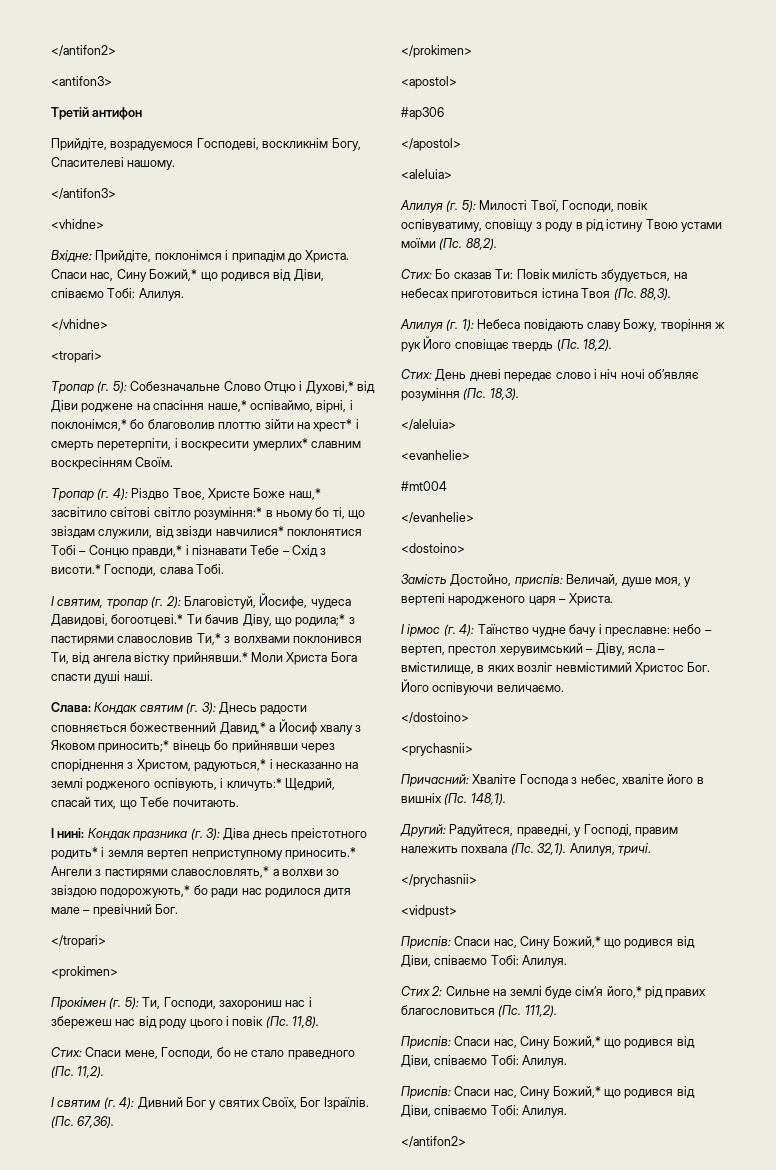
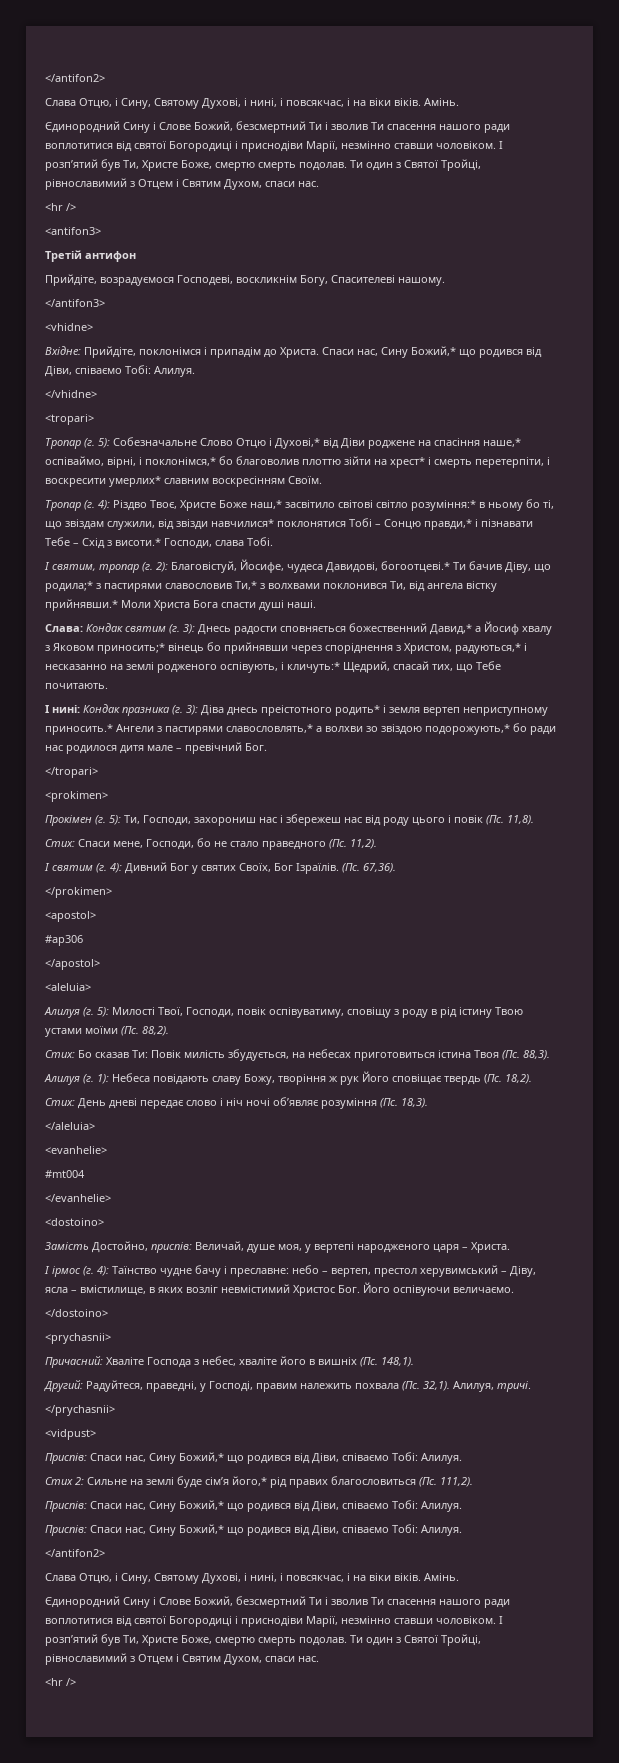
[51,45,116,56] </antifon2> -> [45,74,105,82] [45,98,459,109] [45,121,510,133] [45,141,503,152] [45,159,481,171] [45,178,319,190] [45,203,76,211] </antifon2> // Слава Отцю, і Сину, Святому Духові, і нині, і повсякчас, і на віки віків. Амінь. // Єдинородний Сину і Слове Божий, безсмертний Ти і зволив Ти спасення нашого ради воплотитися від святої Богородиці і приснодіви Марії, незмінно ставши чоловіком. І розп’ятий був Ти, Христе Боже, смертю смерть подолав. Ти один з Святої Тройці, рівнославимий з Отцем і Святим Духом, спаси нас. // <hr />
(466, 1141) none -> [45,1573,459,1584] [45,1596,510,1608] [45,1616,503,1627] [45,1634,481,1646] [45,1653,319,1665] [45,1678,76,1686] // Слава Отцю, і Сину, Святому Духові, і нині, і повсякчас, і на віки віків. Амінь. // Єдинородний Сину і Слове Божий, безсмертний Ти і зволив Ти спасення нашого ради воплотитися від святої Богородиці і приснодіви Марії, незмінно ставши чоловіком. І розп’ятий був Ти, Христе Боже, смертю смерть подолав. Ти один з Святої Тройці, рівнославимий з Отцем і Святим Духом, спаси нас. // <hr />

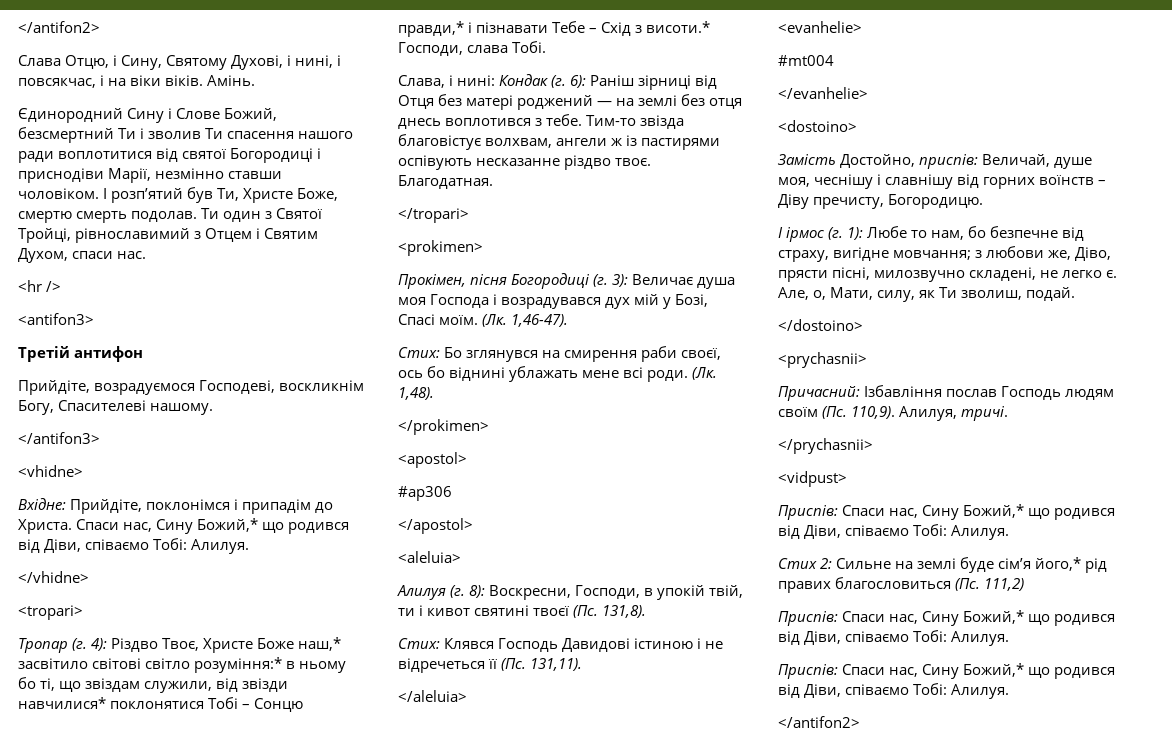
[45,437,521,449] [45,456,550,468] [45,476,322,487] // Тропар (г. 5): Собезначальне Слово Отцю і Духові,* від Діви роджене на спасіння наше,* оспіваймо, вірні, і поклонімся,* бо благоволив плоттю зійти на хрест* і смерть перетерпіти, і воскресити умерлих* славним воскресінням Своїм. -> (83, 612) none
[44,559,551,573] [45,581,497,592] [45,599,316,611] [45,621,552,635] [45,642,527,654] [45,661,501,673] [45,683,108,689] [45,704,548,716] [45,723,556,735] [45,742,267,754] [45,767,98,778] [45,791,108,802] [45,814,534,826] [45,838,377,850] [44,862,396,874] І святим, тропар (г. 2): Благовістуй, Йосифе, чудеса Давидові, богоотцеві.* Ти бачив Діву, що родила;* з пастирями славословив Ти,* з волхвами поклонився Ти, від ангела вістку прийнявши.* Моли Христа Бога спасти душі наші. // Слава: Кондак святим (г. 3): Днесь радости сповняється божественний Давид,* а Йосиф хвалу з Яковом приносить;* вінець бо прийнявши через споріднення з Христом, радуються,* і несказанно на землі родженого оспівують, і кличуть:* Щедрий, спасай тих, що Тебе почитають. // I нині: Кондак празника (г. 3): Діва днесь преістотного родить* і земля вертеп неприступному приносить.* Ангели з пастирями славословлять,* а волхви зо звіздою подорожують,* бо ради нас родилося дитя мале – превічний Бог. // </tropari> // <prokimen> // Прокімен (г. 5): Ти, Господи, захорониш нас і збережеш нас від роду цього і повік (Пс. 11,8). // Стих: Спаси мене, Господи, бо не стало праведного (Пс. 11,2). // I святим (г. 4): Дивний Бог у святих Своїх, Бог Ізраїлів. (Пс. 67,36). -> [398,74,718,90] [398,94,743,110] [398,114,685,129] [398,134,721,150] [398,155,652,170] [398,175,493,189] [398,208,469,223] [398,240,483,256] [398,273,736,289] [398,294,709,309] [398,314,569,327] [398,346,722,362] [398,366,718,382] [398,387,434,400] Слава, і нині: Кондак (г. 6): Раніш зірниці від Отця без матері роджений — на землі без отця днесь воплотився з тебе. Тим-то звізда благовістує волхвам, ангели ж із пастирями оспівують несказанне різдво твоє. Благодатная. // </tropari> // <prokimen> // Прокімен, пісня Богородиці (г. 3): Величає душа моя Господа і возрадувався дух мій у Бозі, Спасі моїм. (Лк. 1,46-47). // Стих: Бо зглянувся на смирення раби своєї, ось бо віднині ублажать мене всі роди. (Лк. 1,48).
[97,1007,523,1018] [45,1026,169,1037] [45,1049,550,1061] [44,1071,532,1085] [45,1097,428,1109] 5): Милості Твої, Господи, повік оспівуватиму, сповіщу з роду в рід істину Твою устами моїми (Пс. 88,2). // Стих: Бо сказав Ти: Повік милість збудується, на небесах приготовиться істина Твоя (Пс. 88,3). // Алилуя (г. 1): Небеса повідають славу Божу, творіння ж рук Його сповіщає твердь (Пс. 18,2). // Стих: День дневі передає слово і ніч ночі об’являє розуміння (Пс. 18,3). -> [469,585,744,600] [398,605,647,618] [398,638,724,652] [398,658,583,673] 8): Воскресни, Господи, в упокій твій, ти і кивот святині твоєї (Пс. 131,8). // Стих: Клявся Господь Давидові істиною і не відречеться її (Пс. 131,11).
[305,1242,510,1253] [44,1265,536,1277] [45,1282,514,1296] [45,1309,108,1317] [45,1333,111,1344] [45,1356,414,1368] [44,1380,450,1392] у вертепі народженого царя – Христа. // І ірмос (г. 4): Таїнство чудне бачу і преславне: небо – вертеп, престол херувимський – Діву, ясла – вмістилище, в яких возліг невмістимий Христос Бог. Його оспівуючи величаємо. // </dostoino> // <prychasnii> // Причасний: Хваліте Господа з небес, хваліте його в вишніх (Пс. 148,1). // Другий: Радуйтеся, праведні, у Господі, правим належить похвала (Пс. 32,1). -> [814,174,1107,189] [778,194,984,209] [778,226,1085,242] [778,246,1112,262] [778,267,1118,282] [778,287,1076,302] [778,319,863,331] [778,352,867,368] [778,385,1115,401] [778,406,896,419] чеснішу і славнішу від горних воїнств – Діву пречисту, Богородицю. // І ірмос (г. 1): Любе то нам, бо безпечне від страху, вигідне мовчання; з любови же, Діво, прясти пісні, милозвучно складені, не легко є. Але, о, Мати, силу, як Ти зволиш, подай. // </dostoino> // <prychasnii> // Причасний: Ізбавління послав Господь людям своїм (Пс. 110,9).
[440,1477,473,1487] 111,2). -> [984,578,1025,591] 111,2)
[45,1573,459,1584] [45,1596,510,1608] [45,1616,503,1627] [45,1634,481,1646] [45,1653,319,1665] [45,1678,76,1686] // Слава Отцю, і Сину, Святому Духові, і нині, і повсякчас, і на віки віків. Амінь. // Єдинородний Сину і Слове Божий, безсмертний Ти і зволив Ти спасення нашого ради воплотитися від святої Богородиці і приснодіви Марії, незмінно ставши чоловіком. І розп’ятий був Ти, Христе Боже, смертю смерть подолав. Ти один з Святої Тройці, рівнославимий з Отцем і Святим Духом, спаси нас. // <hr /> -> (860, 722) none

